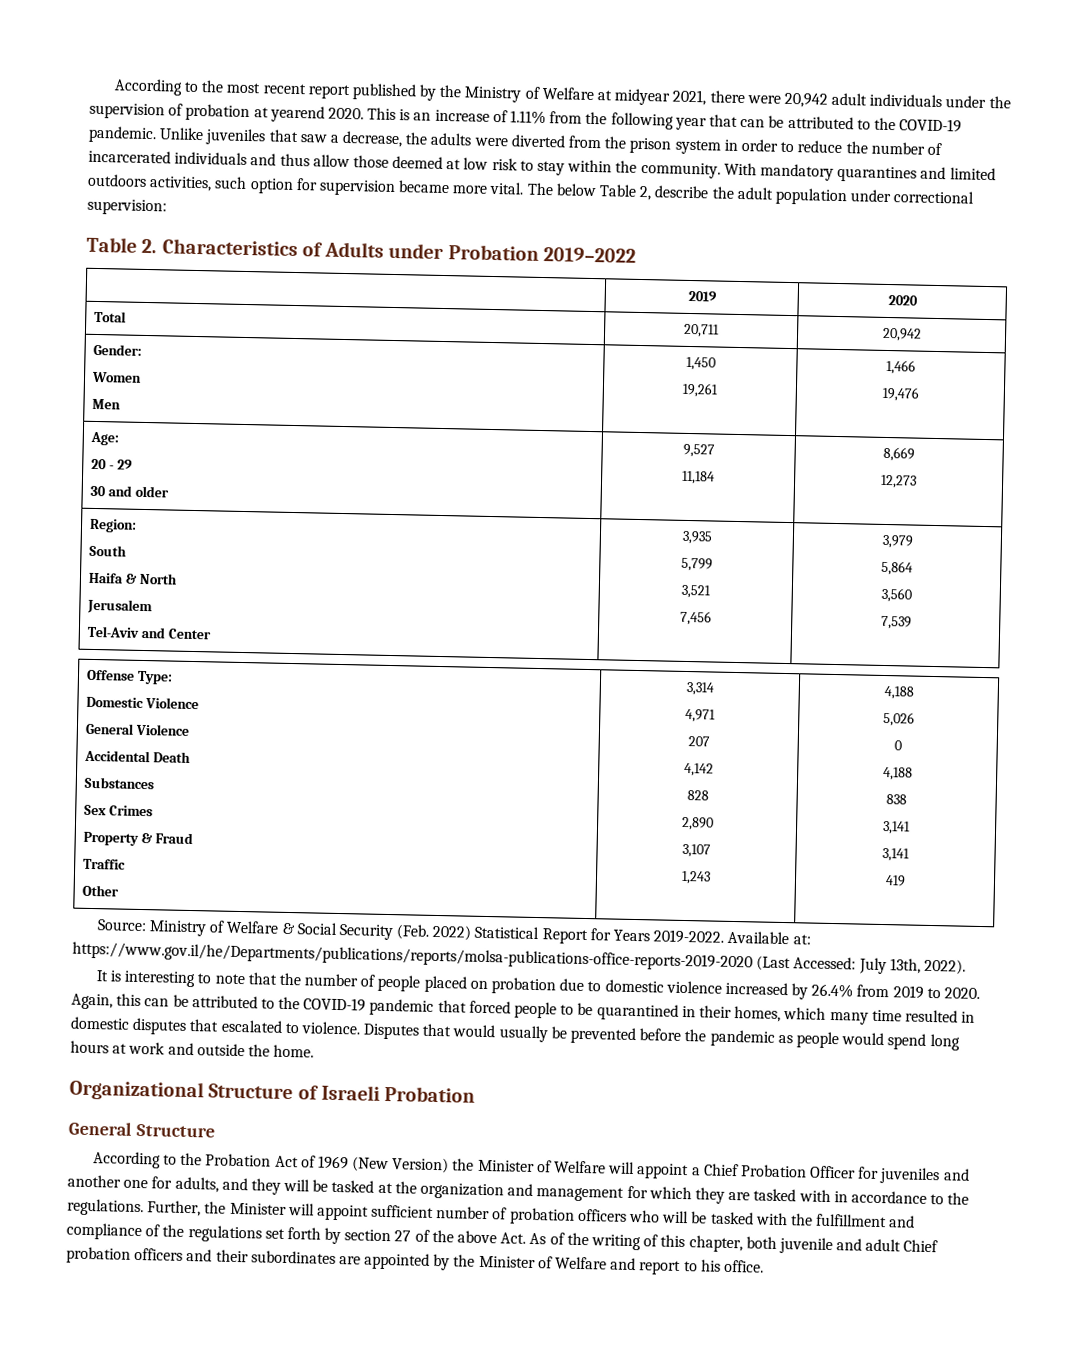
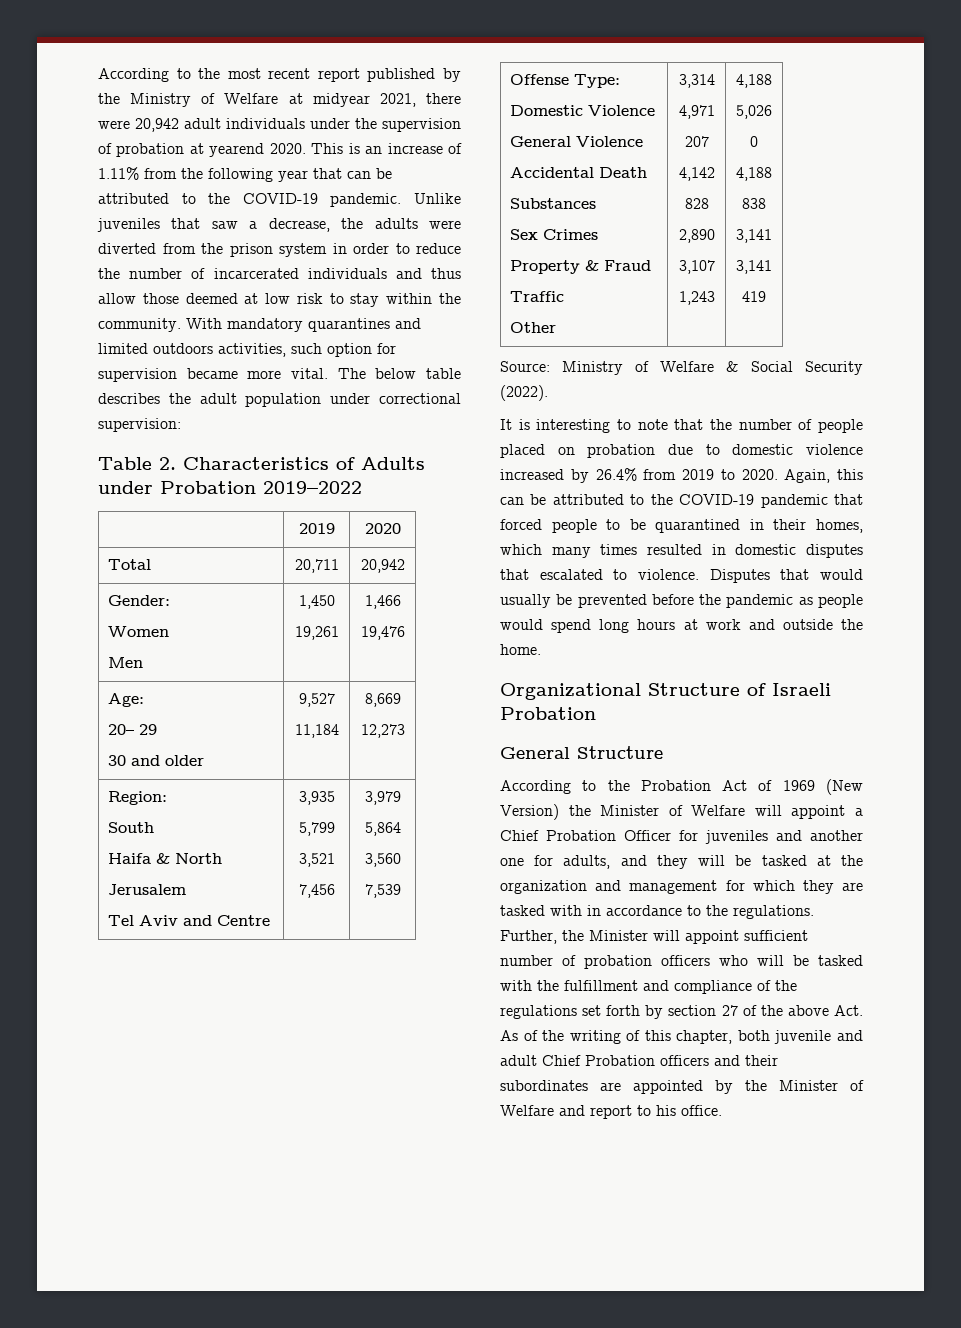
[599,184,710,201] Table 2, describe -> [426,368,461,379] [98,393,160,404] table describes
[91,458,114,470] 20 - -> [108,724,135,735] 20–
[87,625,211,640] Tel-Aviv and Center -> [108,915,271,926] Tel Aviv and Centre
[396,924,811,945] [72,941,966,975] (Feb. 2022) Statistical Report for Years 2019-2022. Available at: https://www.gov.il/he/Departments/publications/reports/molsa-publications-office-reports-2019-2020 (Last Accessed: July 13th, 2022). -> [500,385,548,401] (2022).
[871,1009,902,1022] time -> [600,544,638,555] times
[66,1246,131,1264] probation -> [585,1055,655,1066] Probation

